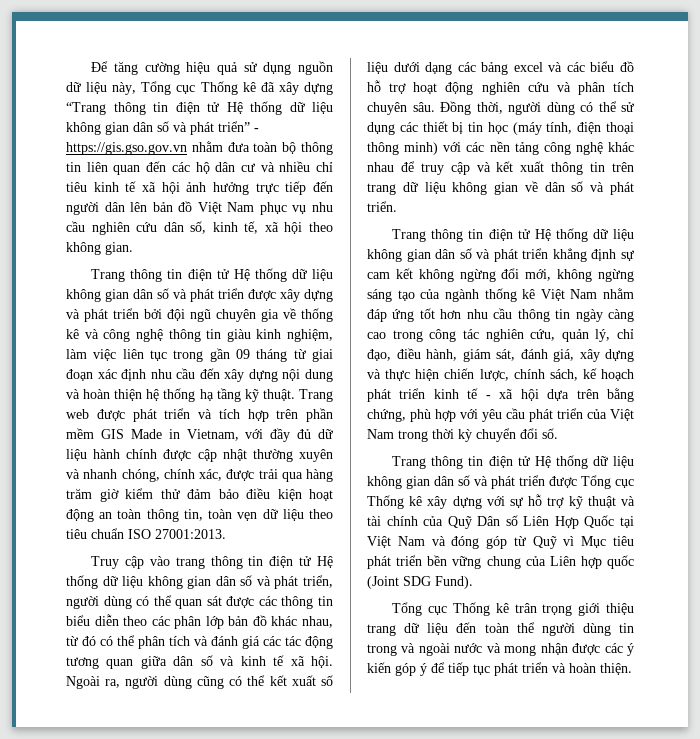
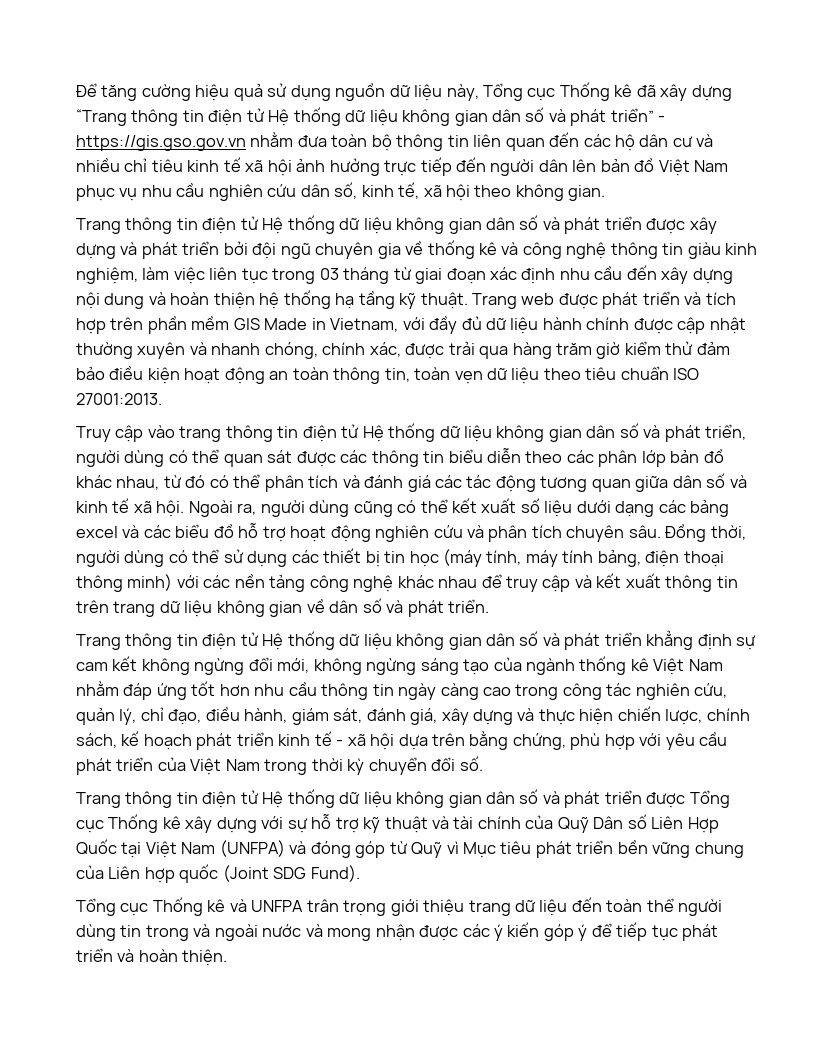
[209,348,250,362] gần 09 -> [319,268,339,280] 03
(573, 128) none -> [525,549,641,567] máy tính bảng,
(425, 541) none -> [219,840,285,857] (UNFPA)
(509, 608) none -> [229,899,304,912] và UNFPA

